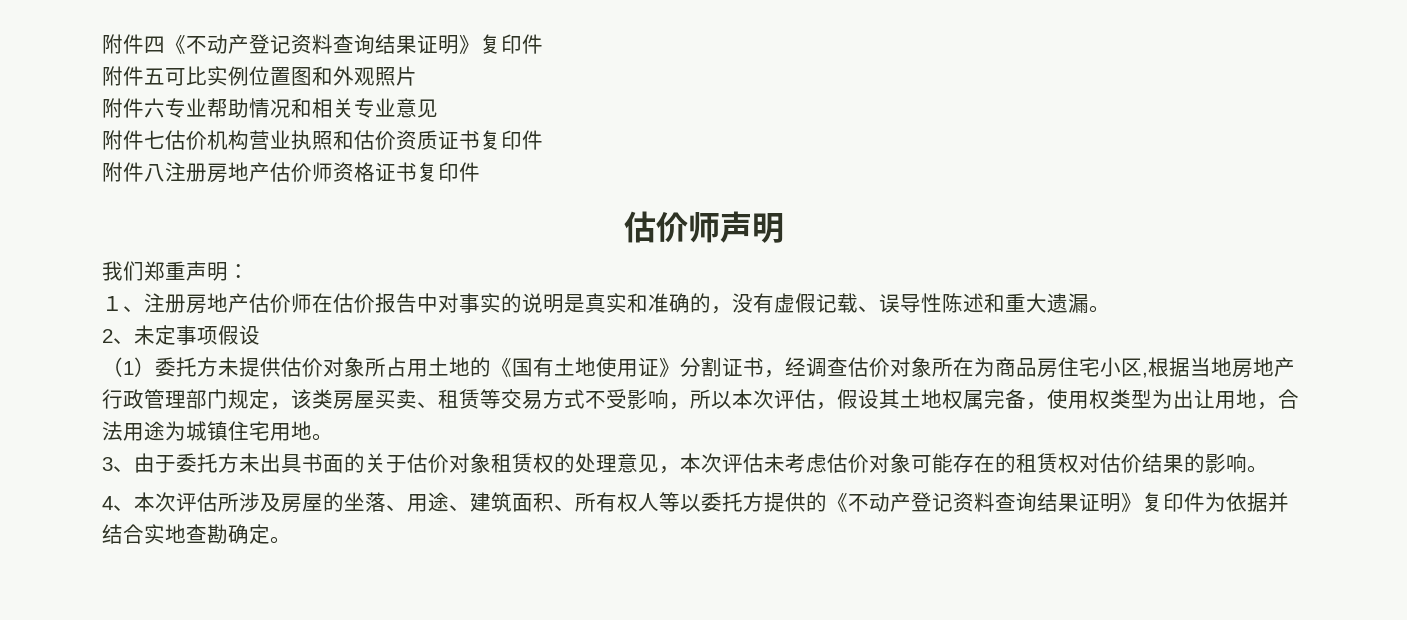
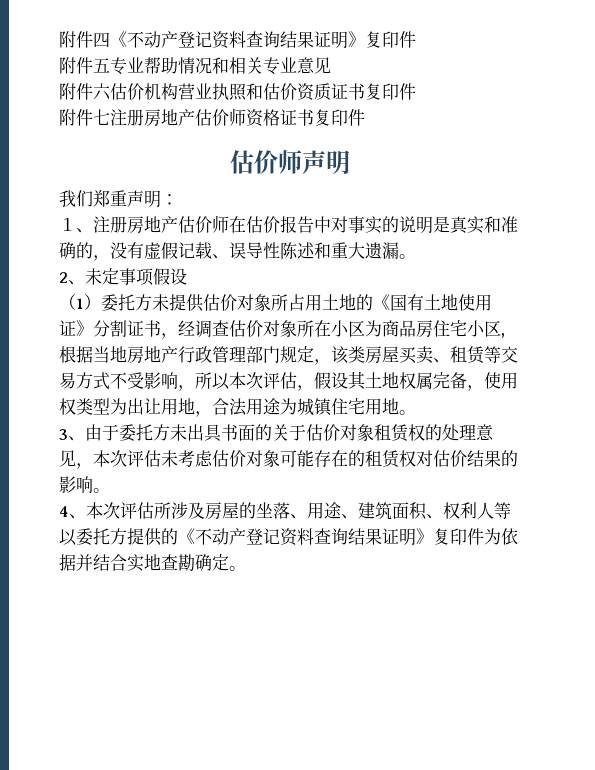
[165,66,417,86] [102,98,165,118] 可比实例位置图和外观照片 // 附件六 -> (110, 65) none
[144,130,165,149] 七 -> [93,83,111,100] 六
[144,164,165,182] 八 -> [93,109,110,125] 七
(974, 367) none -> [331,320,365,337] 小区
[575,492,638,512] 所有权 -> [443,502,477,519] 权利

